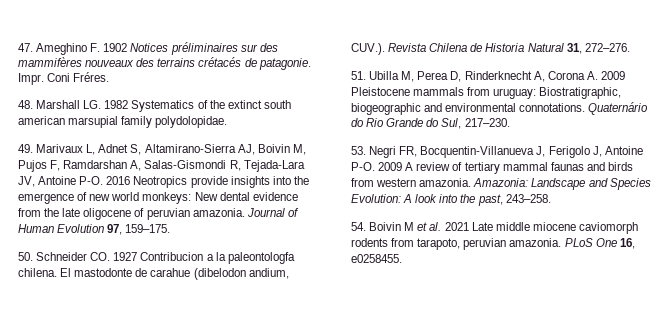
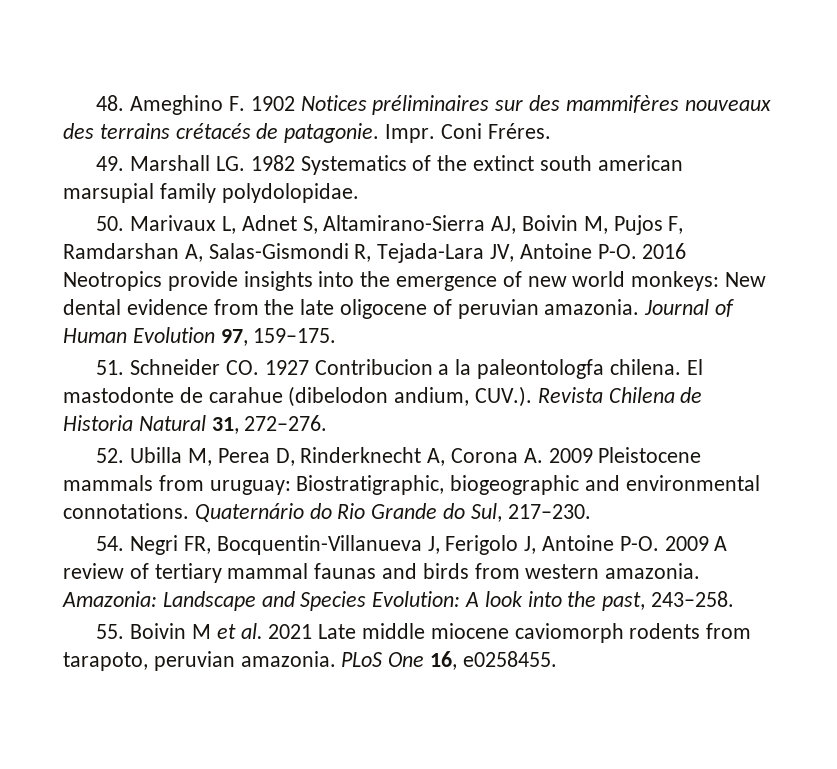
[18,43,33,52] 47. -> [96,95,125,111] 48.
[18,100,33,109] 48. -> [96,156,125,171] 49.
[18,144,33,153] 49. -> [96,216,125,231] 50.
[18,252,33,261] 50. -> [96,360,125,375] 51.
[351,71,366,80] 51. -> [96,448,125,463] 52.
[351,146,366,155] 53. -> [96,536,125,551] 54.
[351,222,366,231] 54. -> [96,624,125,639] 55.

